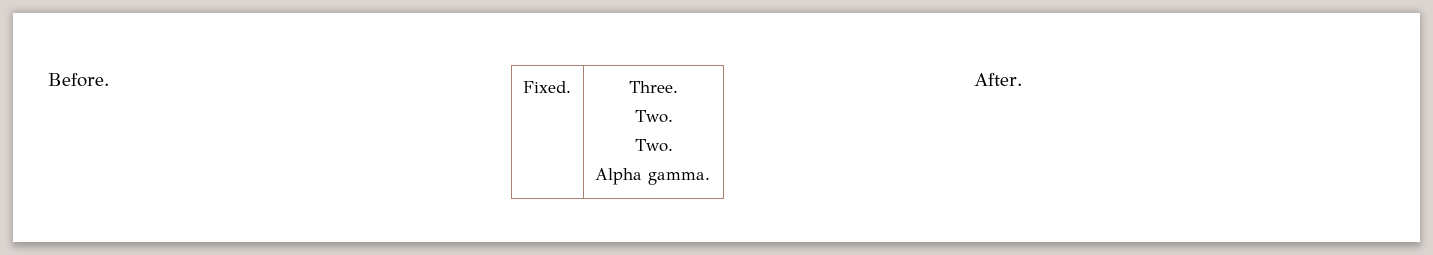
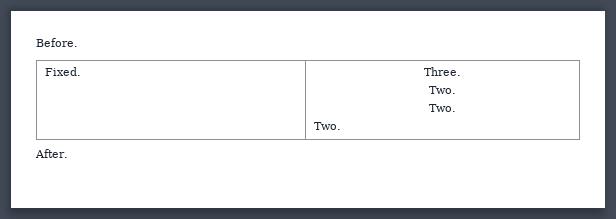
[594,168,710,185] Alpha gamma. -> [313,122,341,130] Two.

